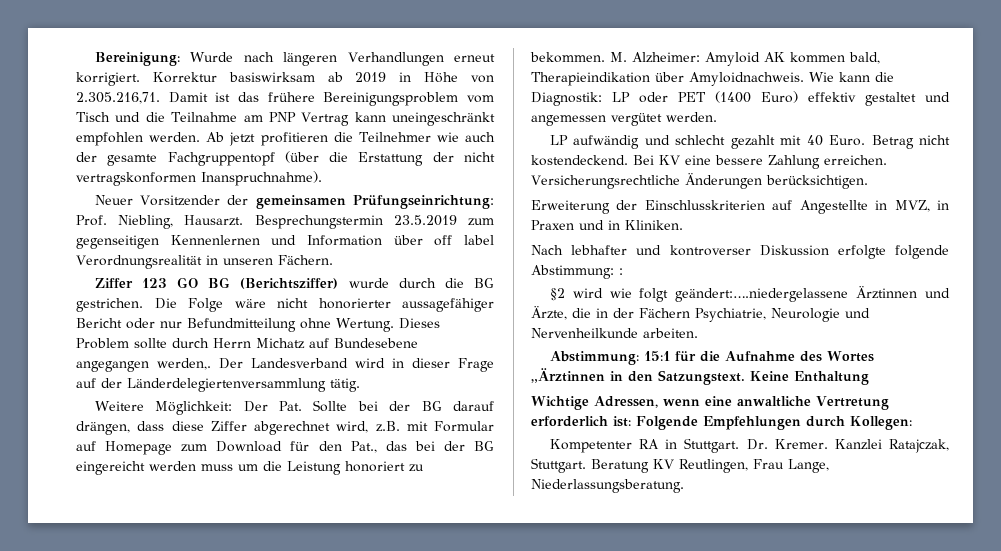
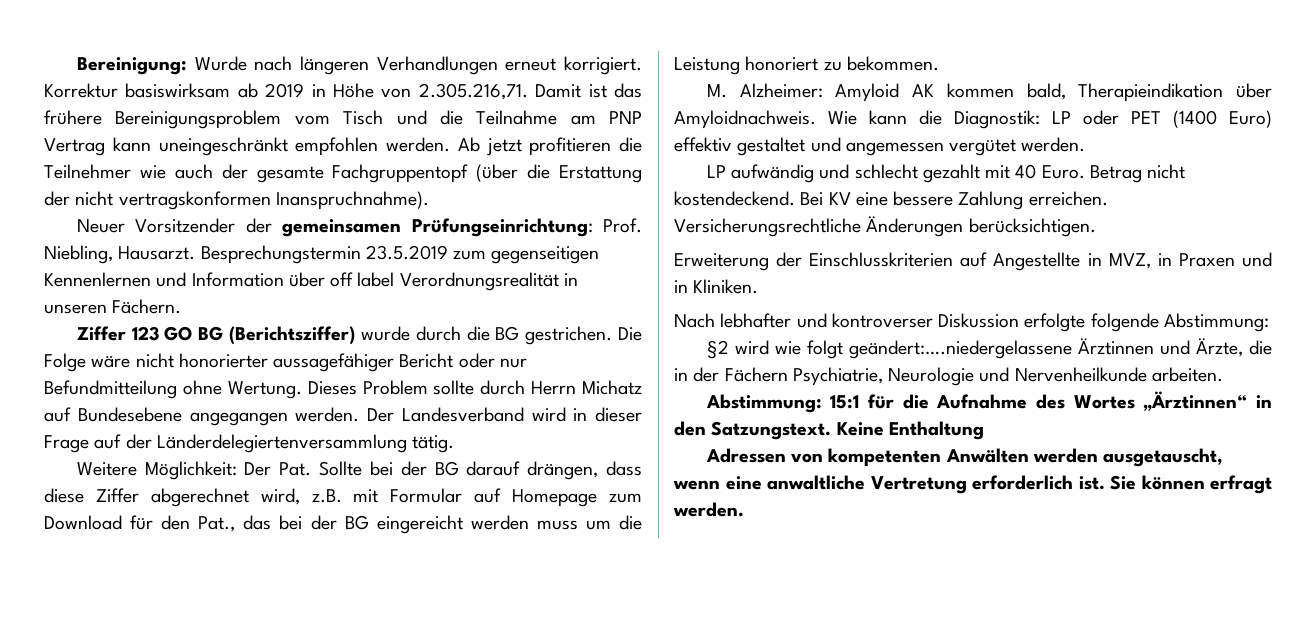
[157,358,211,370] werden,. -> [295,407,360,422] werden.
(605, 57) none -> (939, 63) //
[619,268,623,275] : -> (1269, 322) none
[531,368,605,383] „Ärztinnen -> [1143,391,1248,411] „Ärztinnen“
[531,396,658,410] Wichtige Adressen, -> [705,448,1224,467] Adressen von kompetenten Anwälten werden ausgetauscht,
[613,416,912,430] [549,438,949,453] [531,458,829,473] [531,479,684,493] ist: Folgende Empfehlungen durch Kollegen: // Kompetenter RA in Stuttgart. Dr. Kremer. Kanzlei Ratajczak, Stuttgart. Beratung KV Reutlingen, Frau Lange, Niederlassungsberatung. -> [1078,475,1272,494] [673,502,744,517] ist. Sie können erfragt werden.

